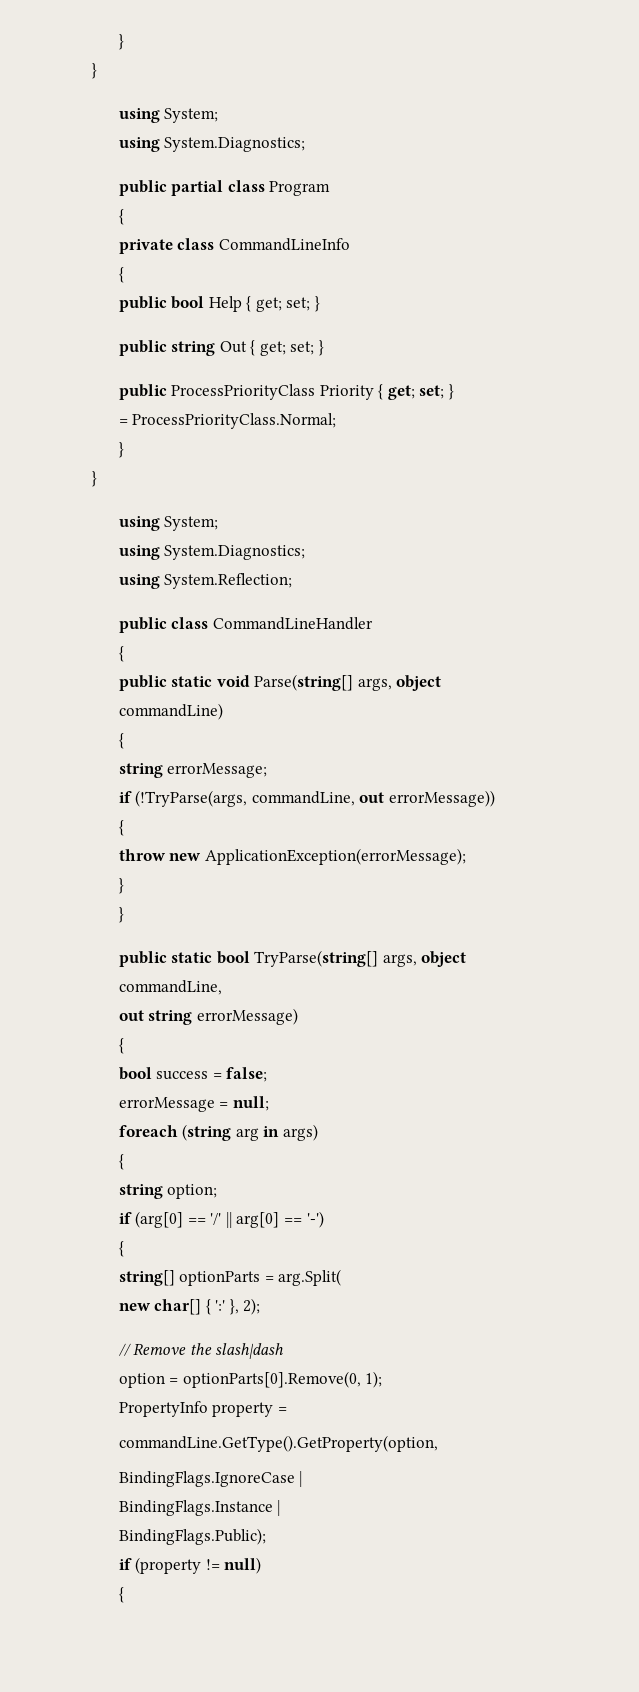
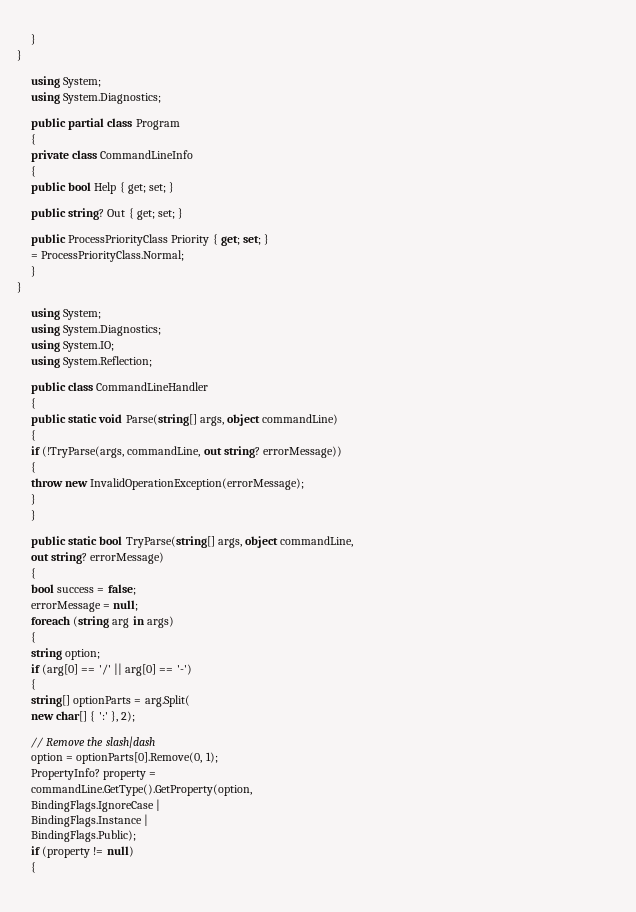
[171,341,216,356] string -> [68,208,105,220] string?
(306, 552) none -> [30,340,115,352] // using System.IO;
[118,763,268,778] // string errorMessage; -> (36, 435) none
(385, 797) none -> [223,446,260,458] string?
[204,848,466,865] ApplicationException(errorMessage); -> [90,478,305,490] InvalidOperationException(errorMessage);
[148,1010,193,1025] string -> [51,552,88,564] string?
[118,1401,208,1417] PropertyInfo -> [30,768,100,780] PropertyInfo?

